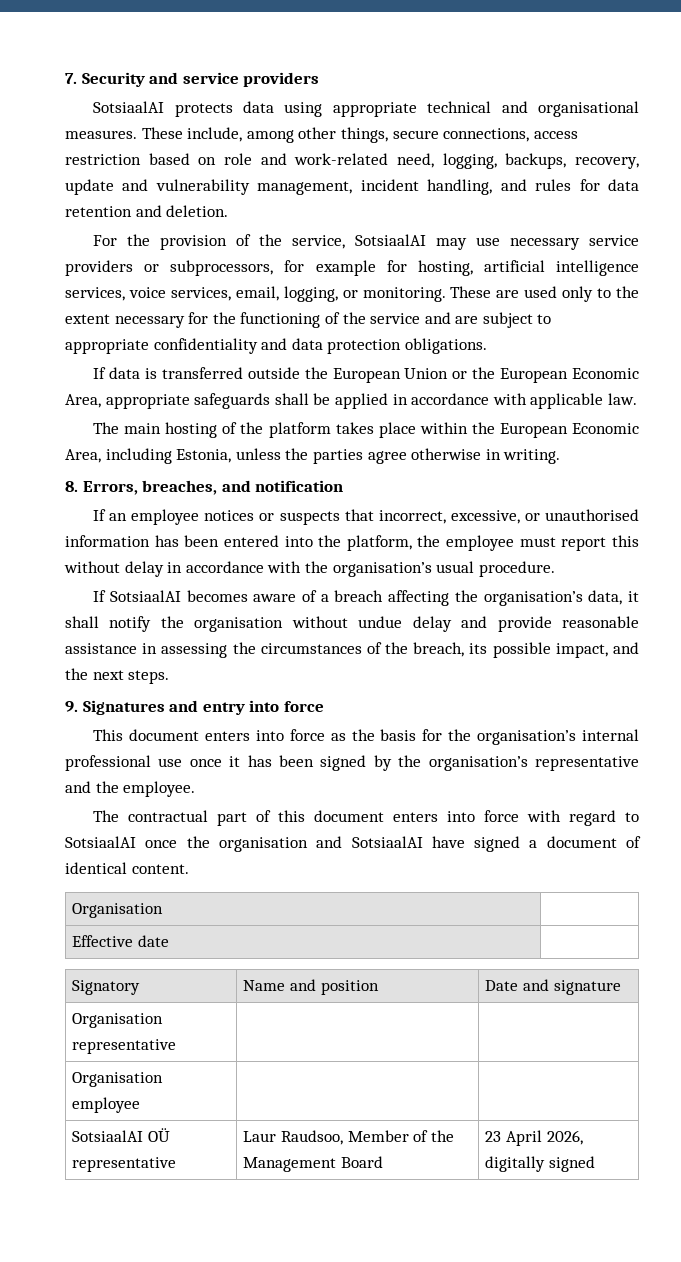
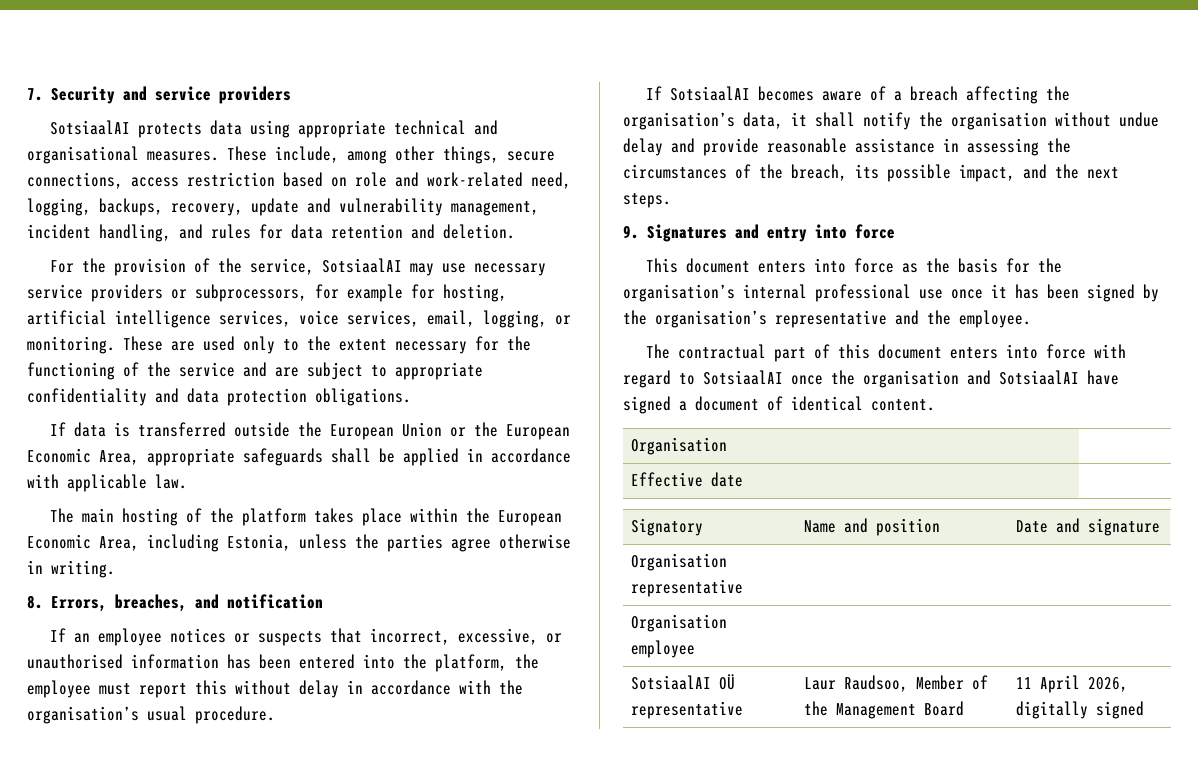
[485,1131,502,1142] 23 -> [1016,677,1033,689] 11

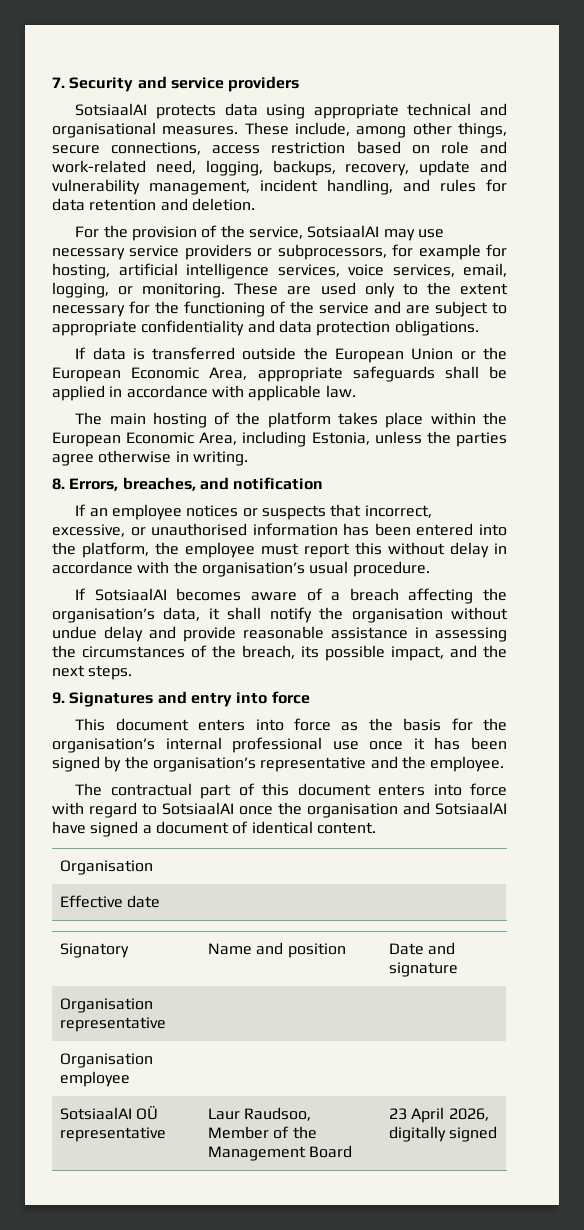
[1016,677,1033,689] 11 -> [388,1108,407,1120] 23

